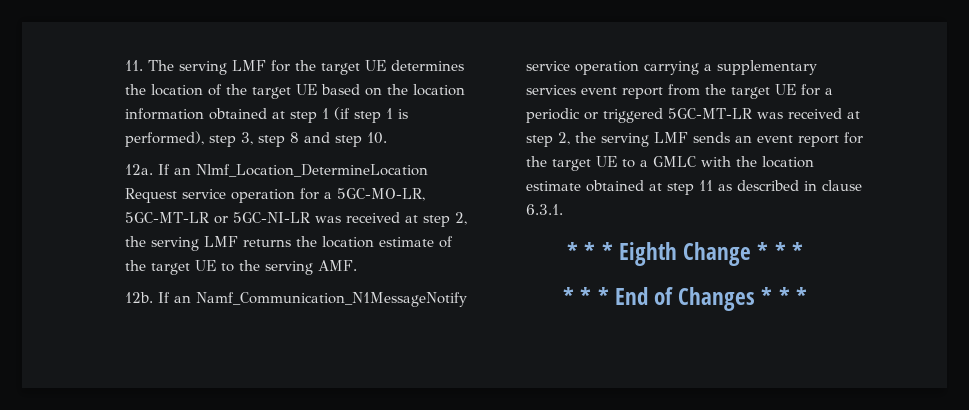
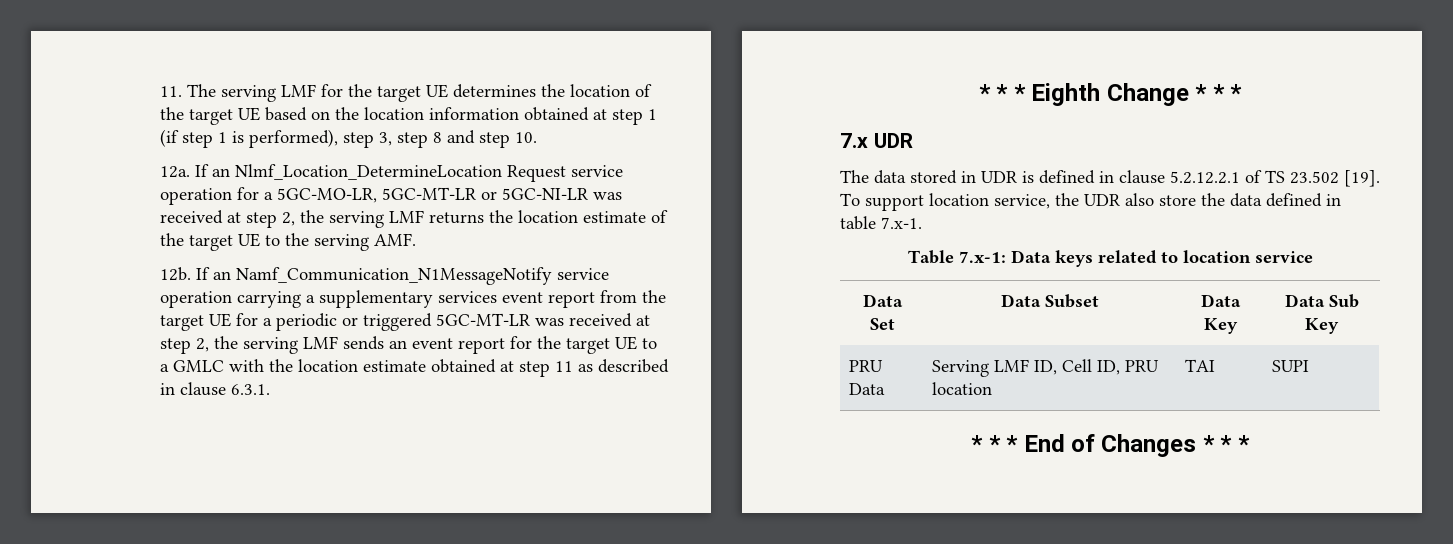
(803, 251) none -> [840,133,913,148] [840,170,1380,187] [840,193,1341,211] [840,216,922,230] [907,250,1313,267] [862,294,903,307] [869,318,895,330] [1001,294,1099,308] [1200,294,1241,307] [1203,318,1238,334] [1284,294,1359,308] [1305,318,1339,334] [848,360,883,372] [848,383,885,395] [931,359,1159,377] [931,382,992,395] [1184,359,1215,372] [1271,360,1309,372] // 7.x UDR // The data stored in UDR is defined in clause 5.2.12.2.1 of TS 23.502 [19]. To support location service, the UDR also store the data defined in table 7.x-1. // Table 7.x-1: Data keys related to location service // Data Set | Data Subset | Data Key | Data Sub Key // PRU Data | Serving LMF ID, Cell ID, PRU location | TAI | SUPI

